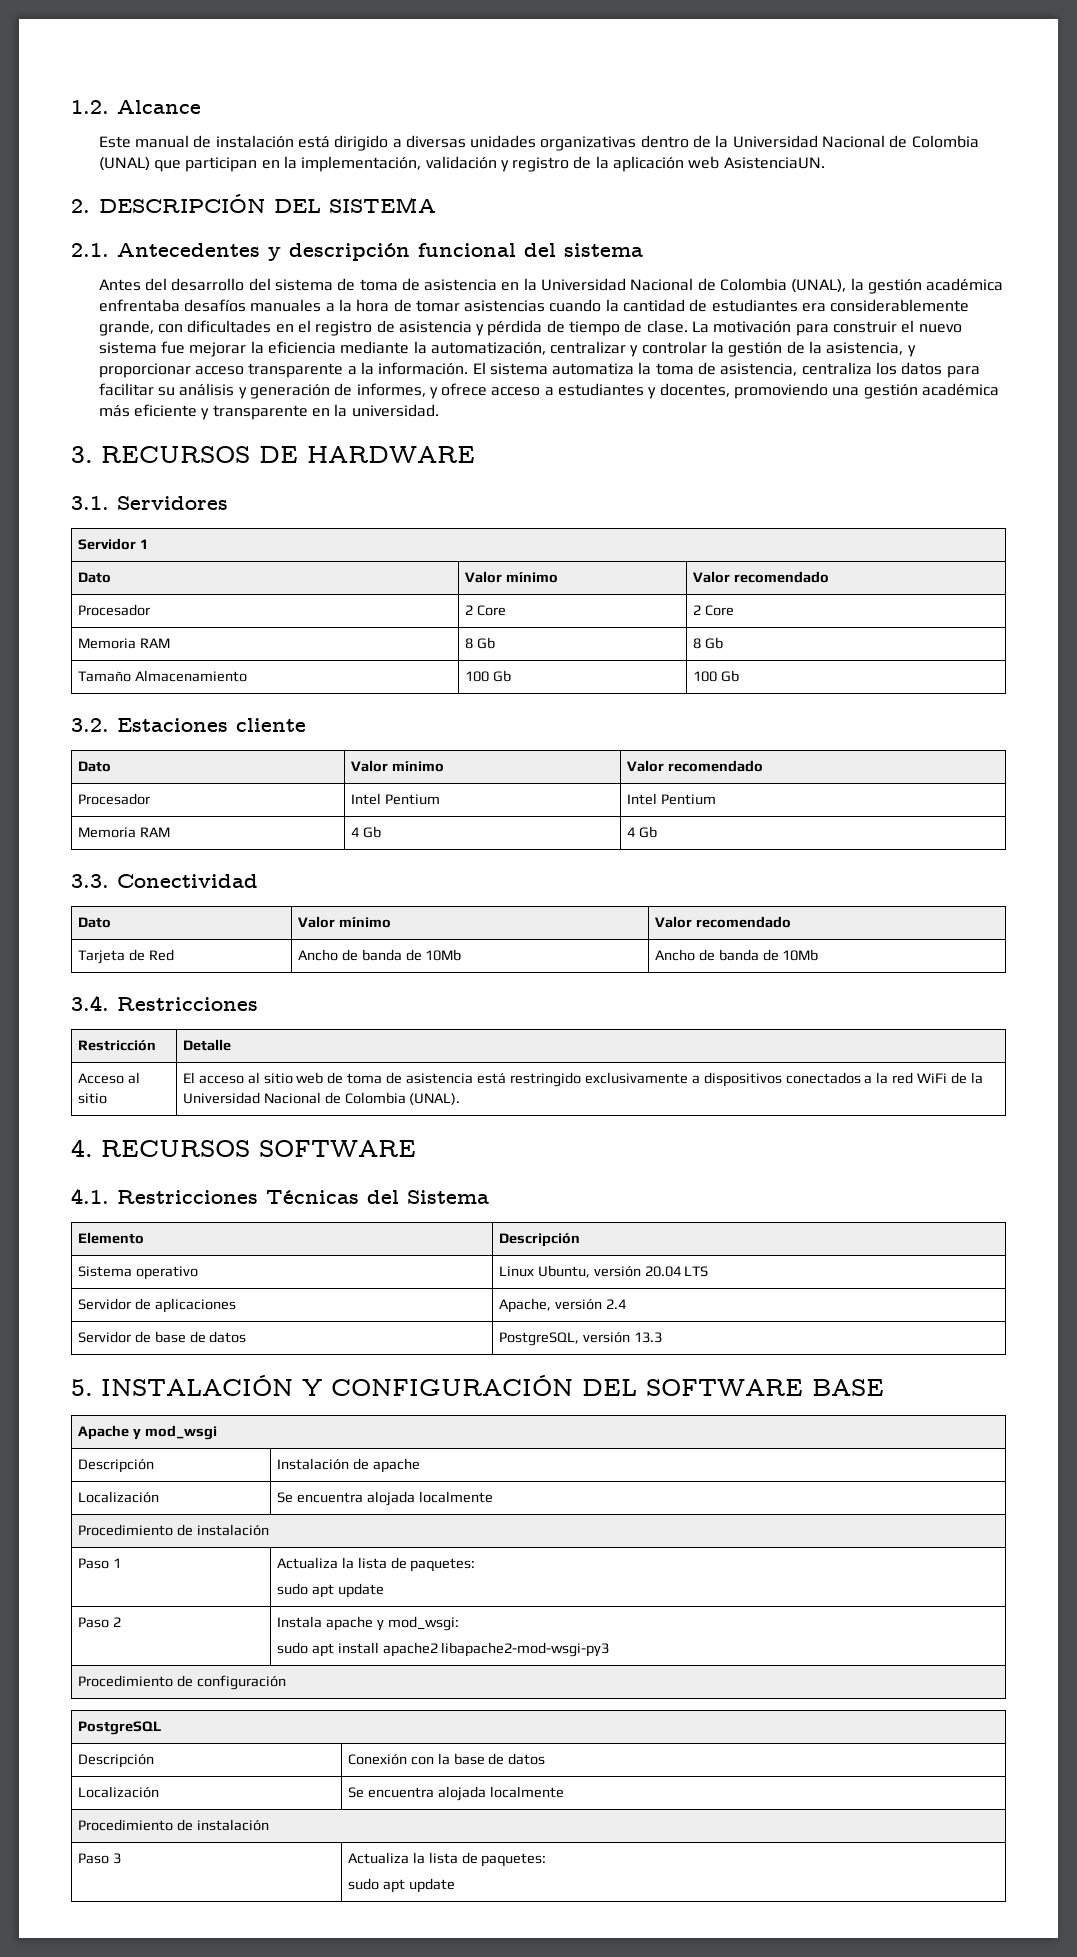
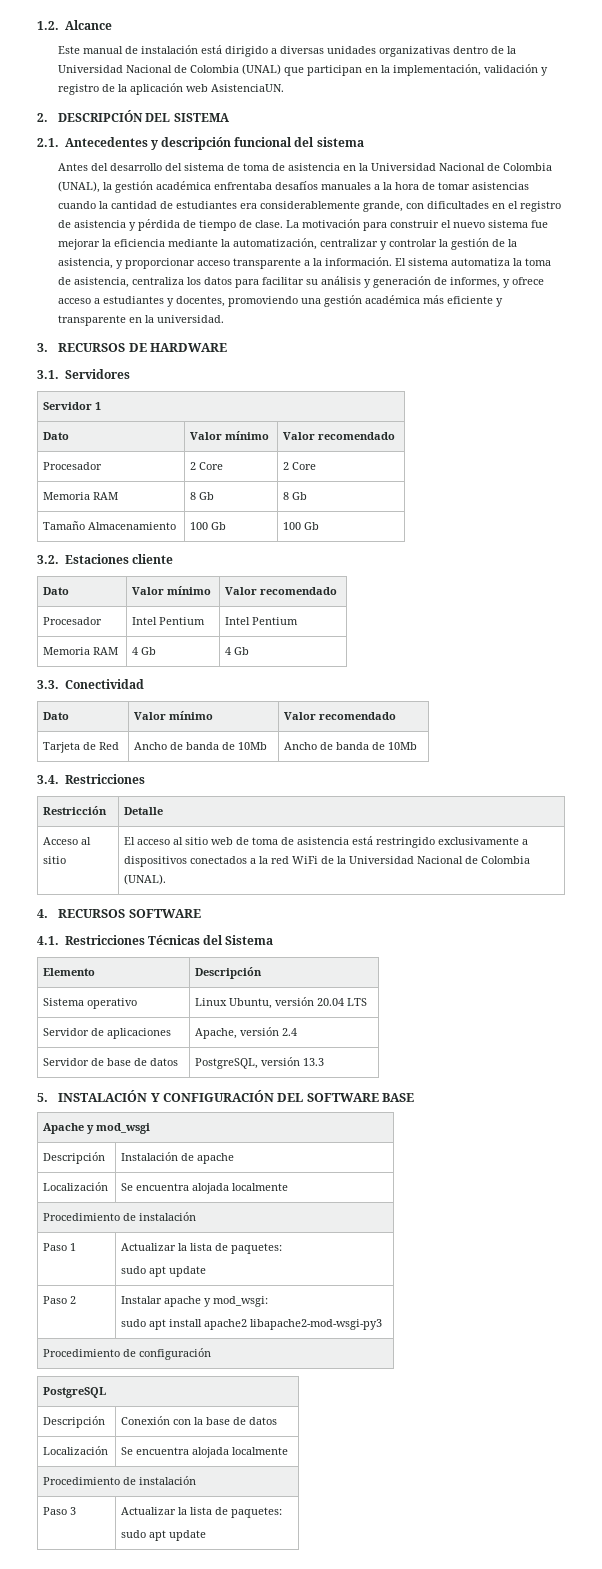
[276,1557,338,1569] Actualiza -> [121,1243,177,1251] Actualizar
[276,1616,322,1628] Instala -> [121,1296,163,1304] Instalar
[347,1852,409,1864] Actualiza -> [121,1507,177,1515] Actualizar

